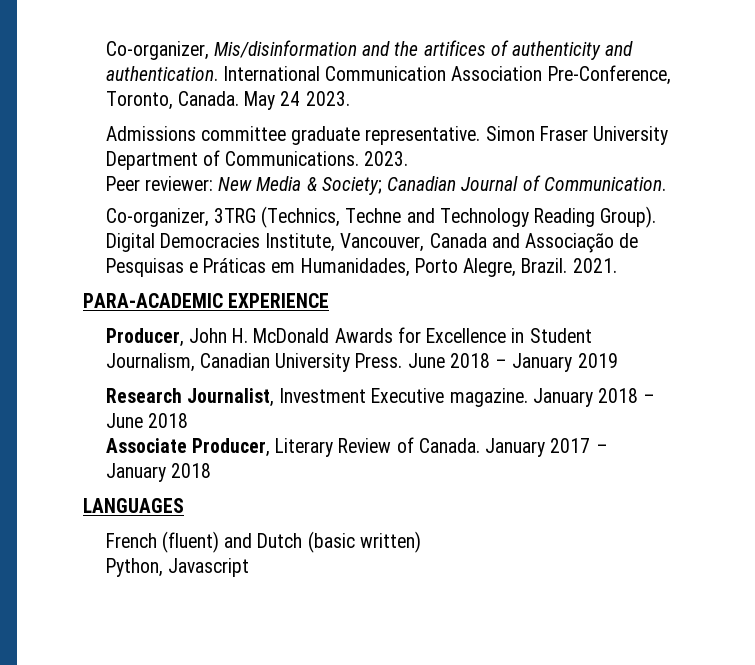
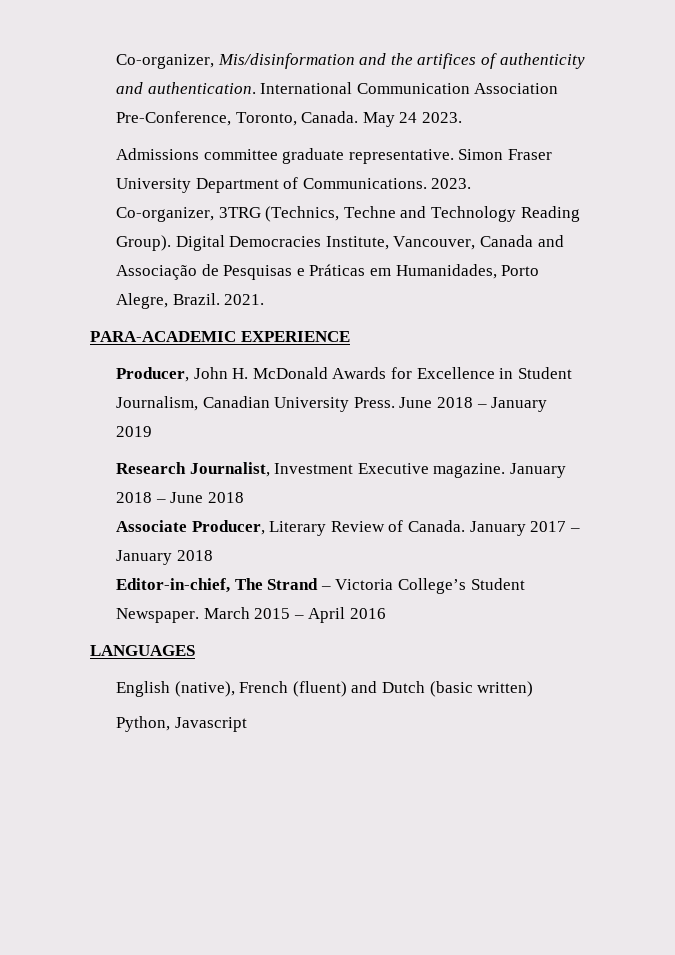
[105,175,666,195] // Peer reviewer: New Media & Society; Canadian Journal of Communication. -> (472, 183) none
(211, 470) none -> [116,578,525,594] [116,607,386,623] // Editor-in-chief, The Strand – Victoria College’s Student Newspaper. March 2015 – April 2016
(184, 505) none -> [116,681,235,697] English (native),

